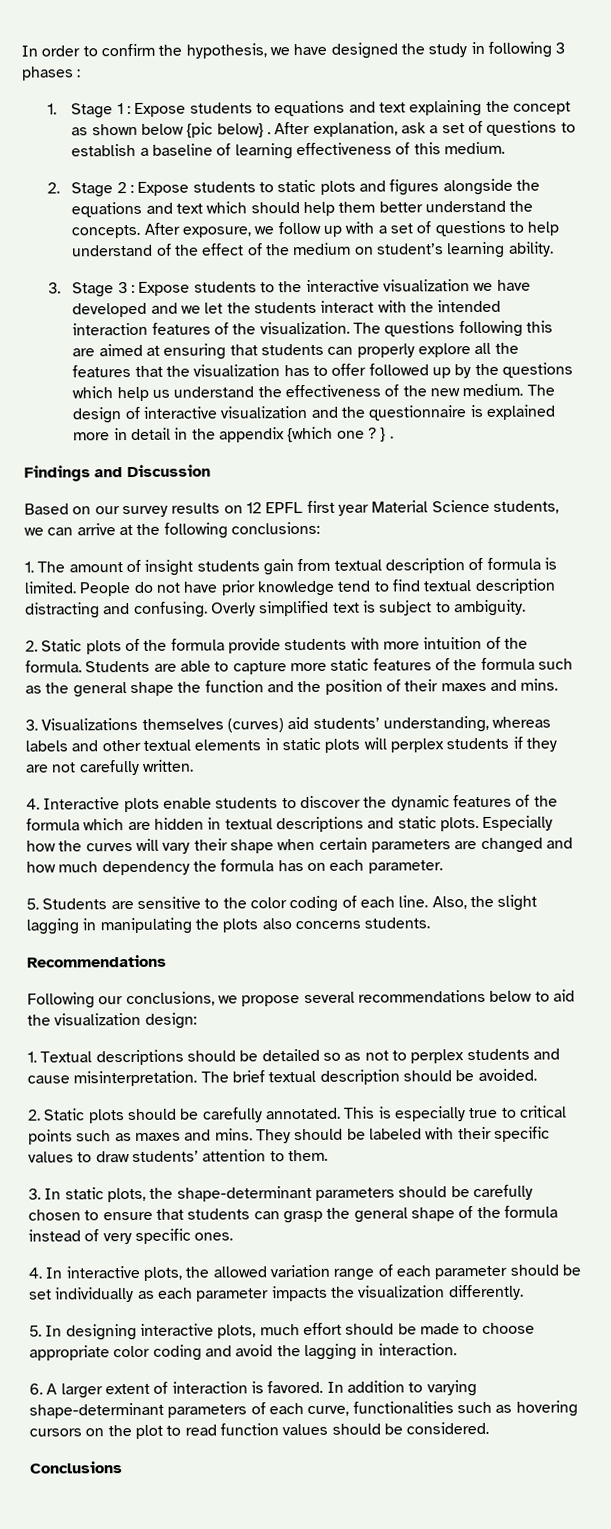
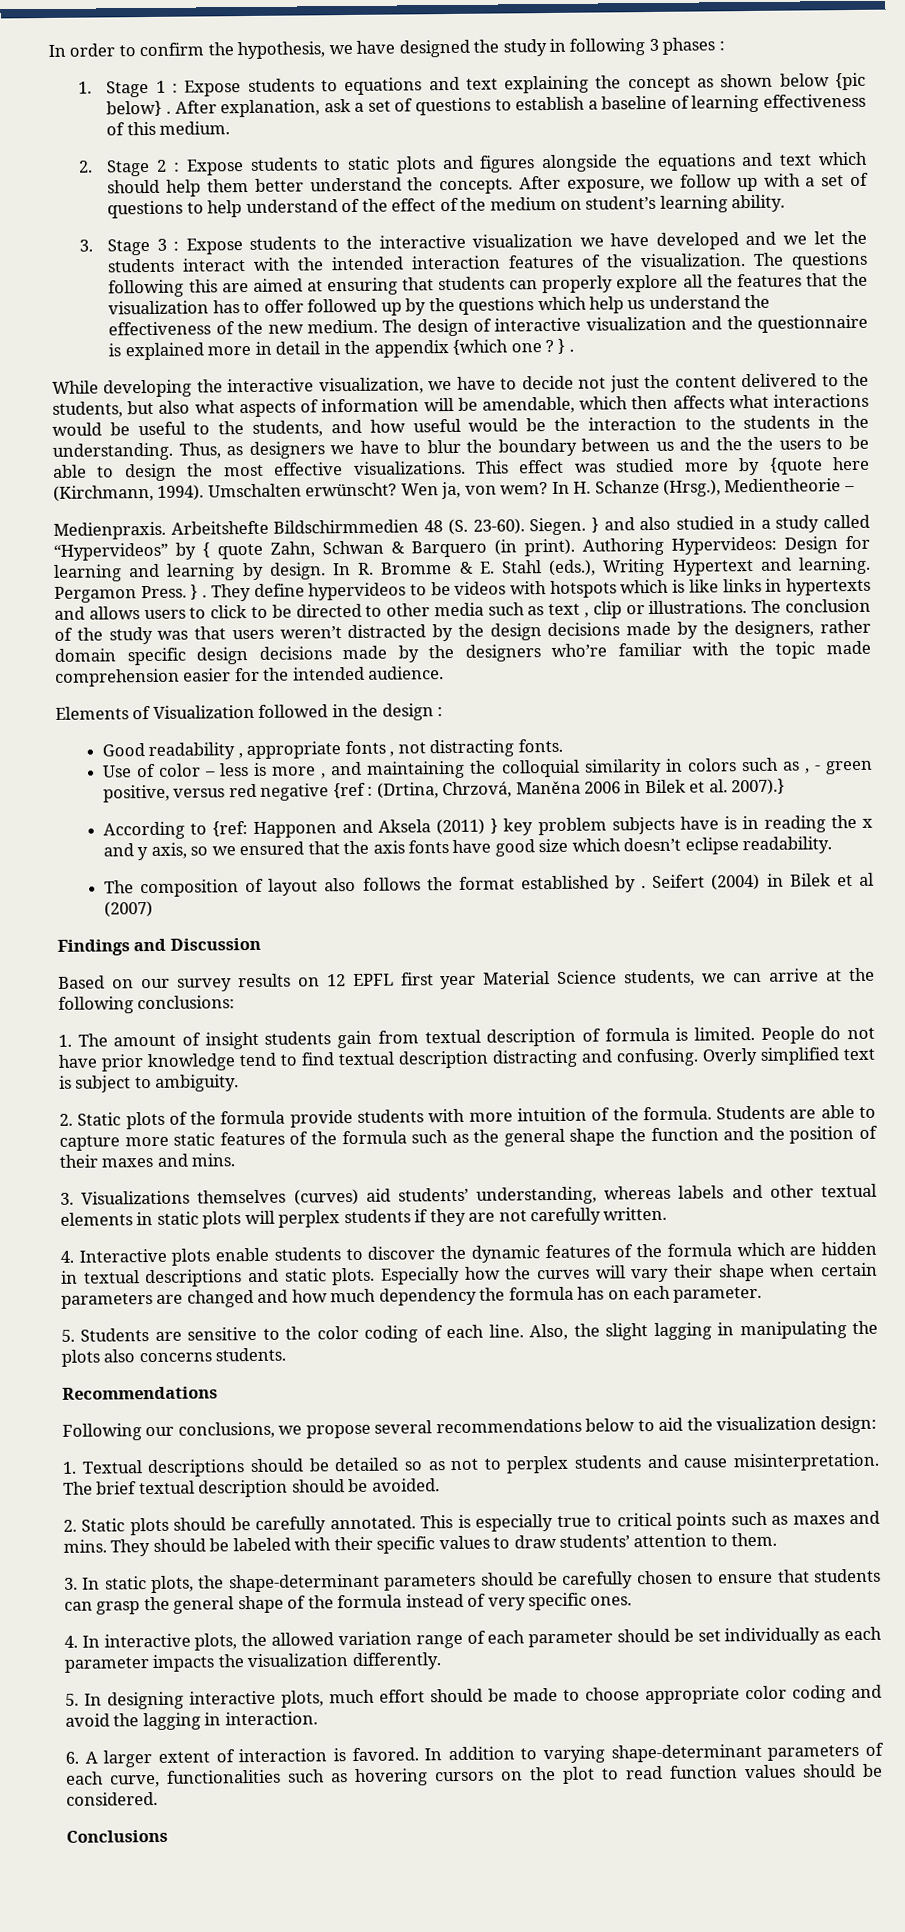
(394, 437) none -> [52,372,870,398] [52,393,869,418] [52,414,870,437] [52,435,869,461] [52,456,871,482] [53,478,855,502] [53,514,870,540] [53,535,870,561] [53,556,872,582] [54,577,872,603] [54,598,871,620] [54,619,871,645] [54,640,872,666] [55,666,445,687] [55,703,444,721] [101,738,563,761] [101,757,873,779] [102,778,786,803] [102,814,873,840] [102,836,833,861] [103,872,874,898] [103,900,153,918] // While developing the interactive visualization, we have to decide not just the content delivered to the students, but also what aspects of information will be amendable, which then affects what interactions would be useful to the students, and how useful would be the interaction to the students in the understanding. Thus, as designers we have to blur the boundary between us and the the users to be able to design the most effective visualizations. This effect was studied more by {quote here (Kirchmann, 1994). Umschalten erwünscht? Wen ja, von wem? In H. Schanze (Hrsg.), Medientheorie – // Medienpraxis. Arbeitshefte Bildschirmmedien 48 (S. 23-60). Siegen. } and also studied in a study called “Hypervideos” by { quote Zahn, Schwan & Barquero (in print). Authoring Hypervideos: Design for learning and learning by design. In R. Bromme & E. Stahl (eds.), Writing Hypertext and learning. Pergamon Press. } . They define hypervideos to be videos with hotspots which is like links in hypertexts and allows users to click to be directed to other media such as text , clip or illustrations. The conclusion of the study was that users weren’t distracted by the design decisions made by the designers, rather domain specific design decisions made by the designers who’re familiar with the topic made comprehension easier for the intended audience. // Elements of Visualization followed in the design : // Good readability , appropriate fonts , not distracting fonts. // Use of color – less is more , and maintaining the colloquial similarity in colors such as , - green positive, versus red negative {ref : (Drtina, Chrzová, Maněna 2006 in Bilek et al. 2007).} // According to {ref: Happonen and Aksela (2011) } key problem subjects have is in reading the x and y axis, so we ensured that the axis fonts have good size which doesn’t eclipse readability. // The composition of layout also follows the format established by . Seifert (2004) in Bilek et al (2007)

